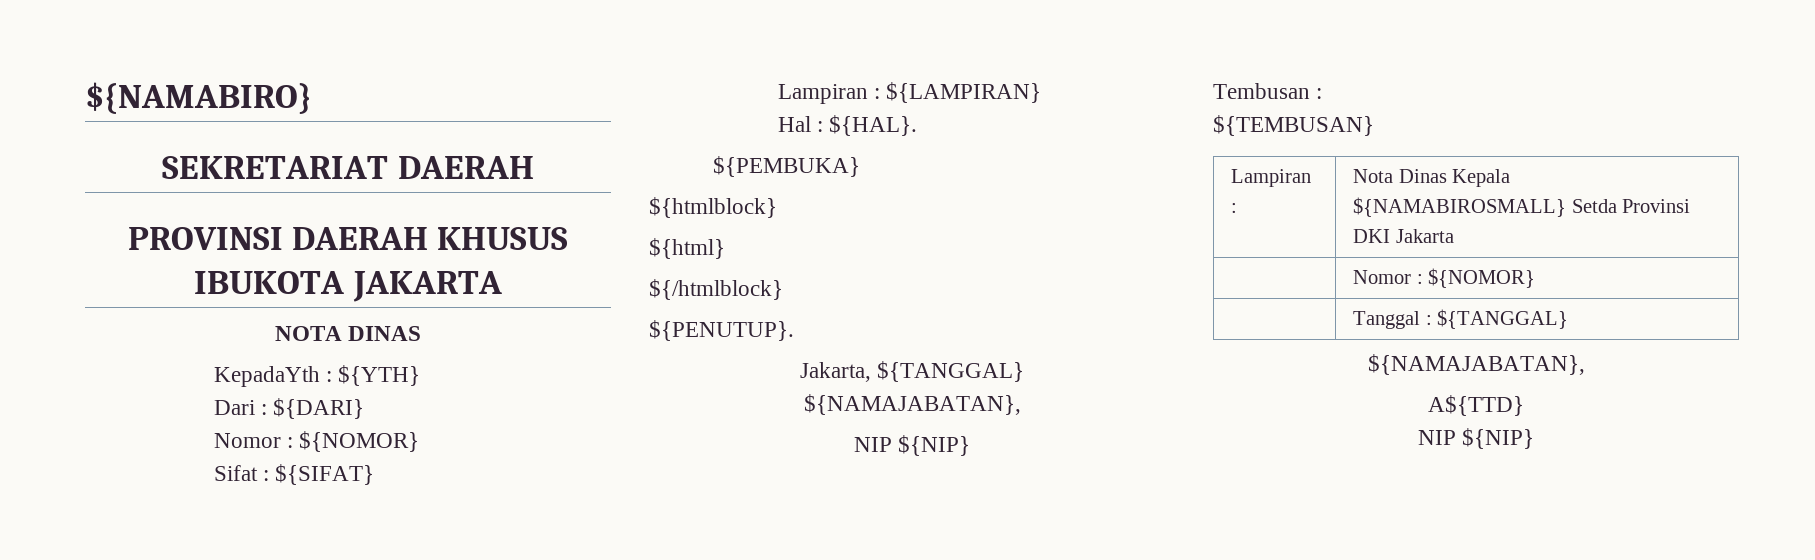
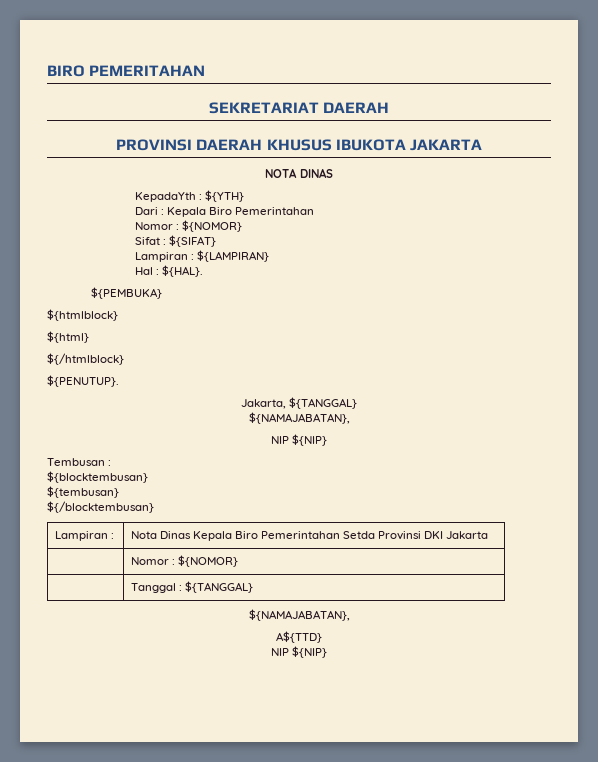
[85,82,312,114] ${NAMABIRO} -> [47,65,206,77] BIRO PEMERITAHAN
[273,398,365,419] ${DARI} -> [166,207,315,217] Kepala Biro Pemerintahan
[1213,115,1374,136] ${TEMBUSAN} -> [47,471,148,483] [47,486,119,498] [47,501,154,513] ${blocktembusan} // ${tembusan} // ${/blocktembusan}
[1353,197,1567,217] ${NAMABIROSMALL} -> [234,531,341,539] Biro Pemerintahan

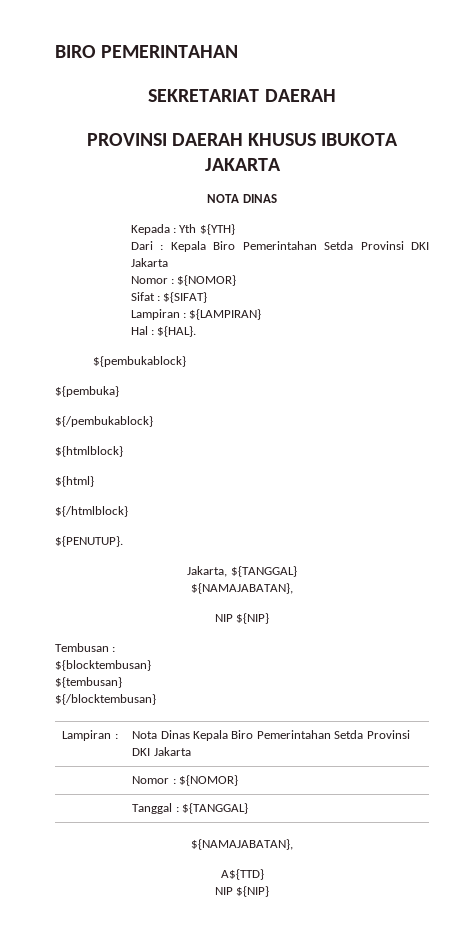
[89,65,206,76] PEMERITAHAN -> [101,45,239,58] PEMERINTAHAN
[134,192,202,202] KepadaYth : -> [130,224,197,235] Kepada : Yth
(315, 211) none -> [324,241,430,250] [130,258,168,267] Setda Provinsi DKI Jakarta
[90,287,162,299] ${PEMBUKA} -> [92,356,186,367] [55,386,119,397] [55,416,153,427] ${pembukablock} // ${pembuka} // ${/pembukablock}

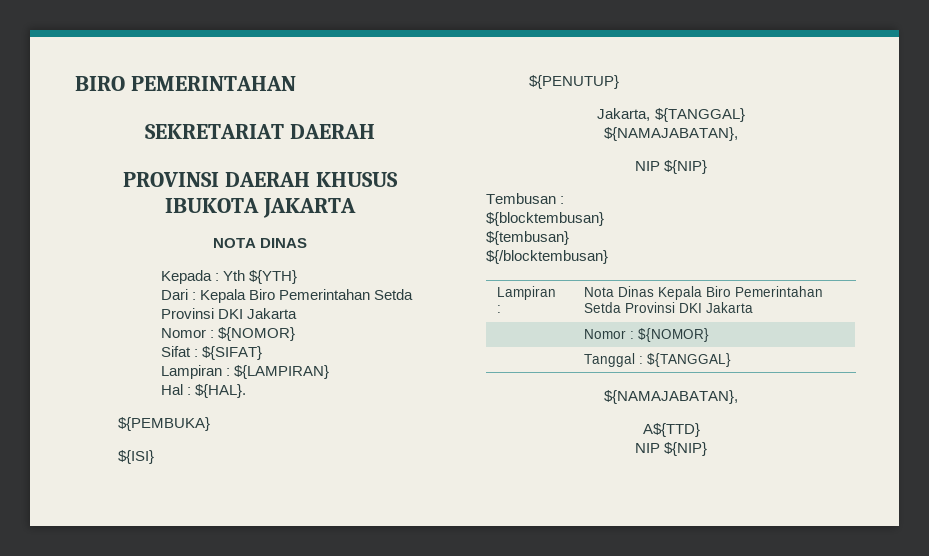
[92,356,186,367] [55,386,119,397] [55,416,153,427] [55,446,123,457] [55,476,94,487] [55,506,128,517] [55,536,123,547] ${pembukablock} // ${pembuka} // ${/pembukablock} // ${htmlblock} // ${html} // ${/htmlblock} // ${PENUTUP}. -> [117,417,210,431] [117,450,154,464] [528,75,619,89] ${PEMBUKA} // ${ISI} // ${PENUTUP}

